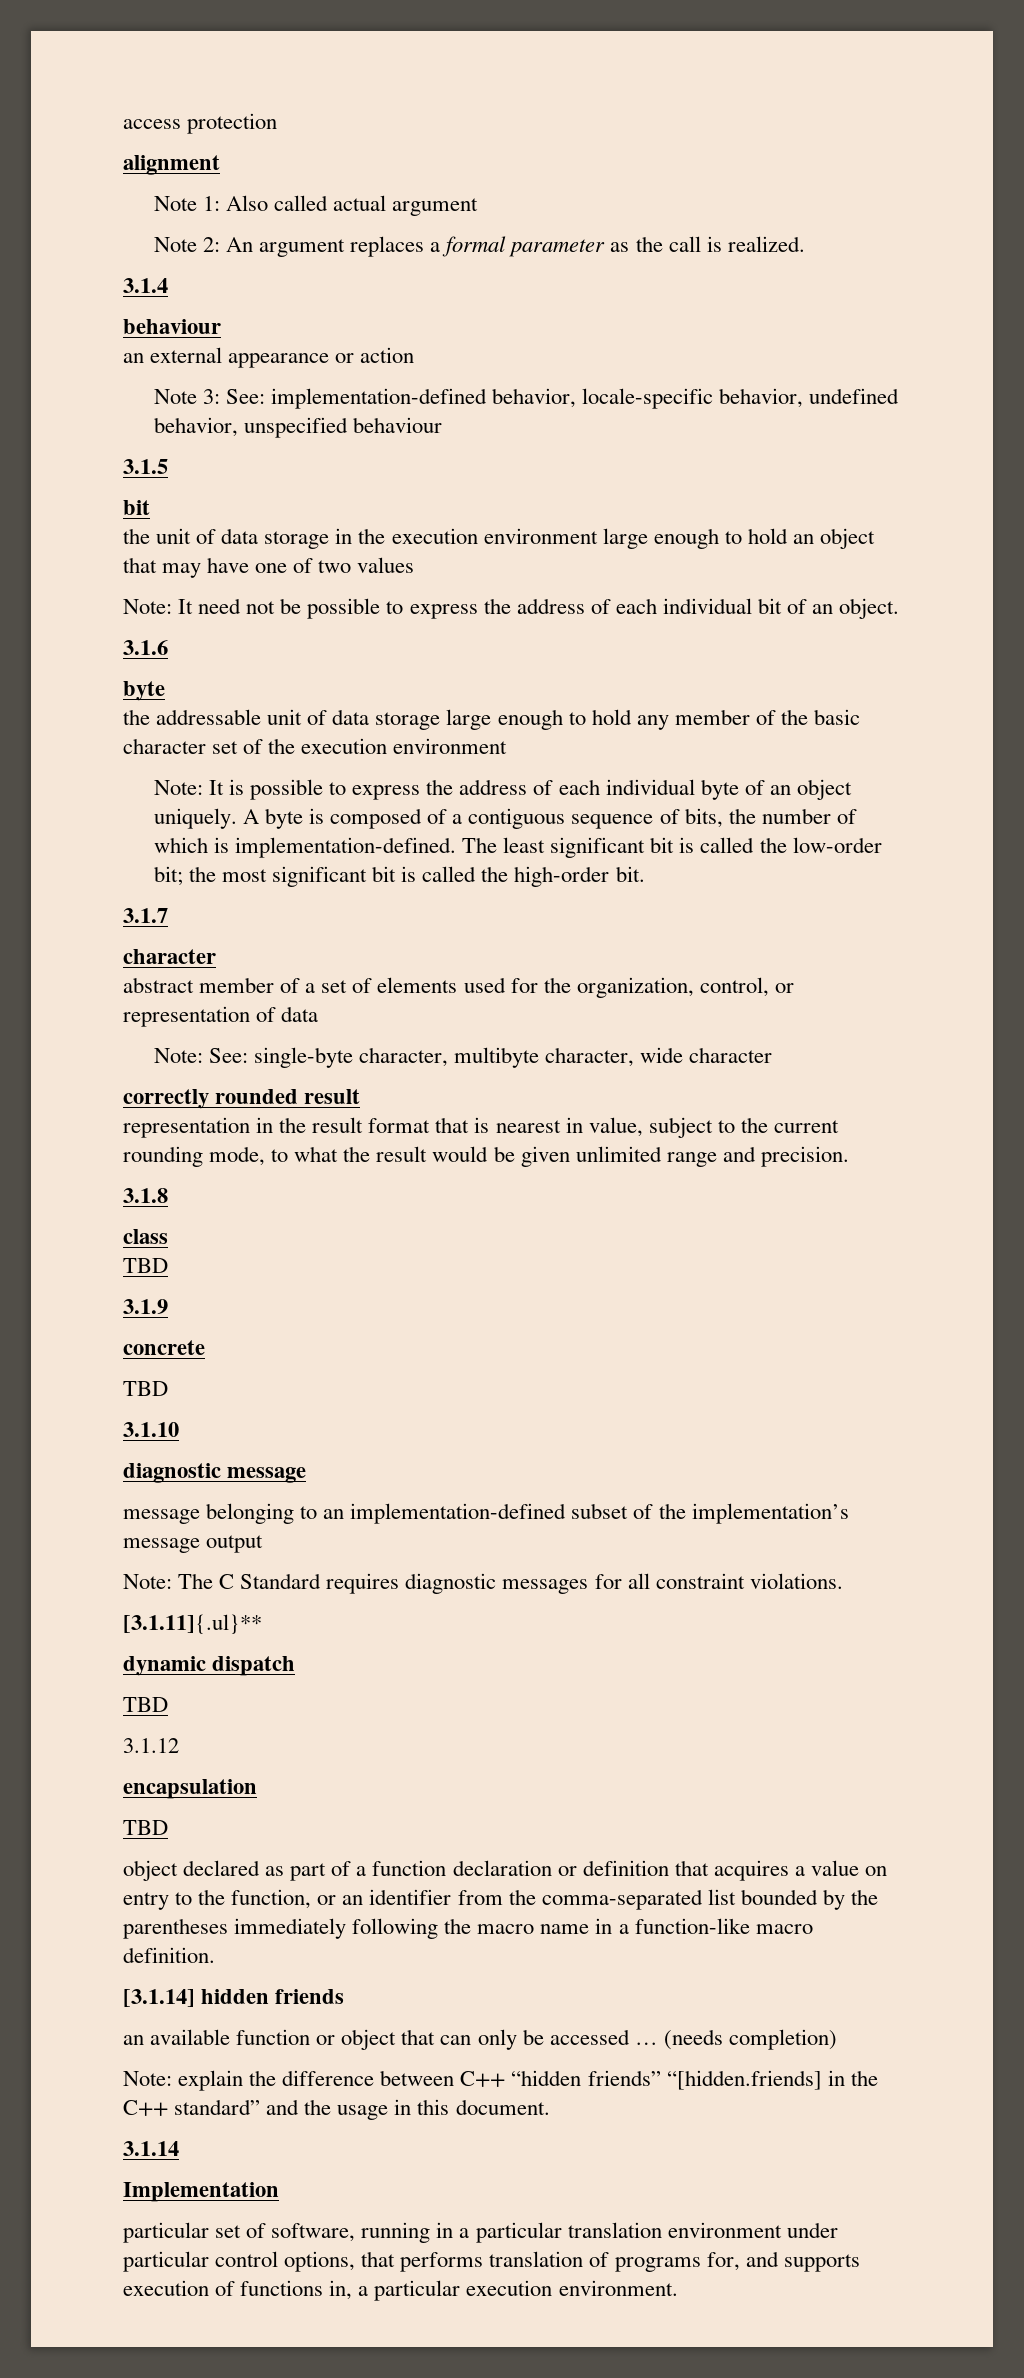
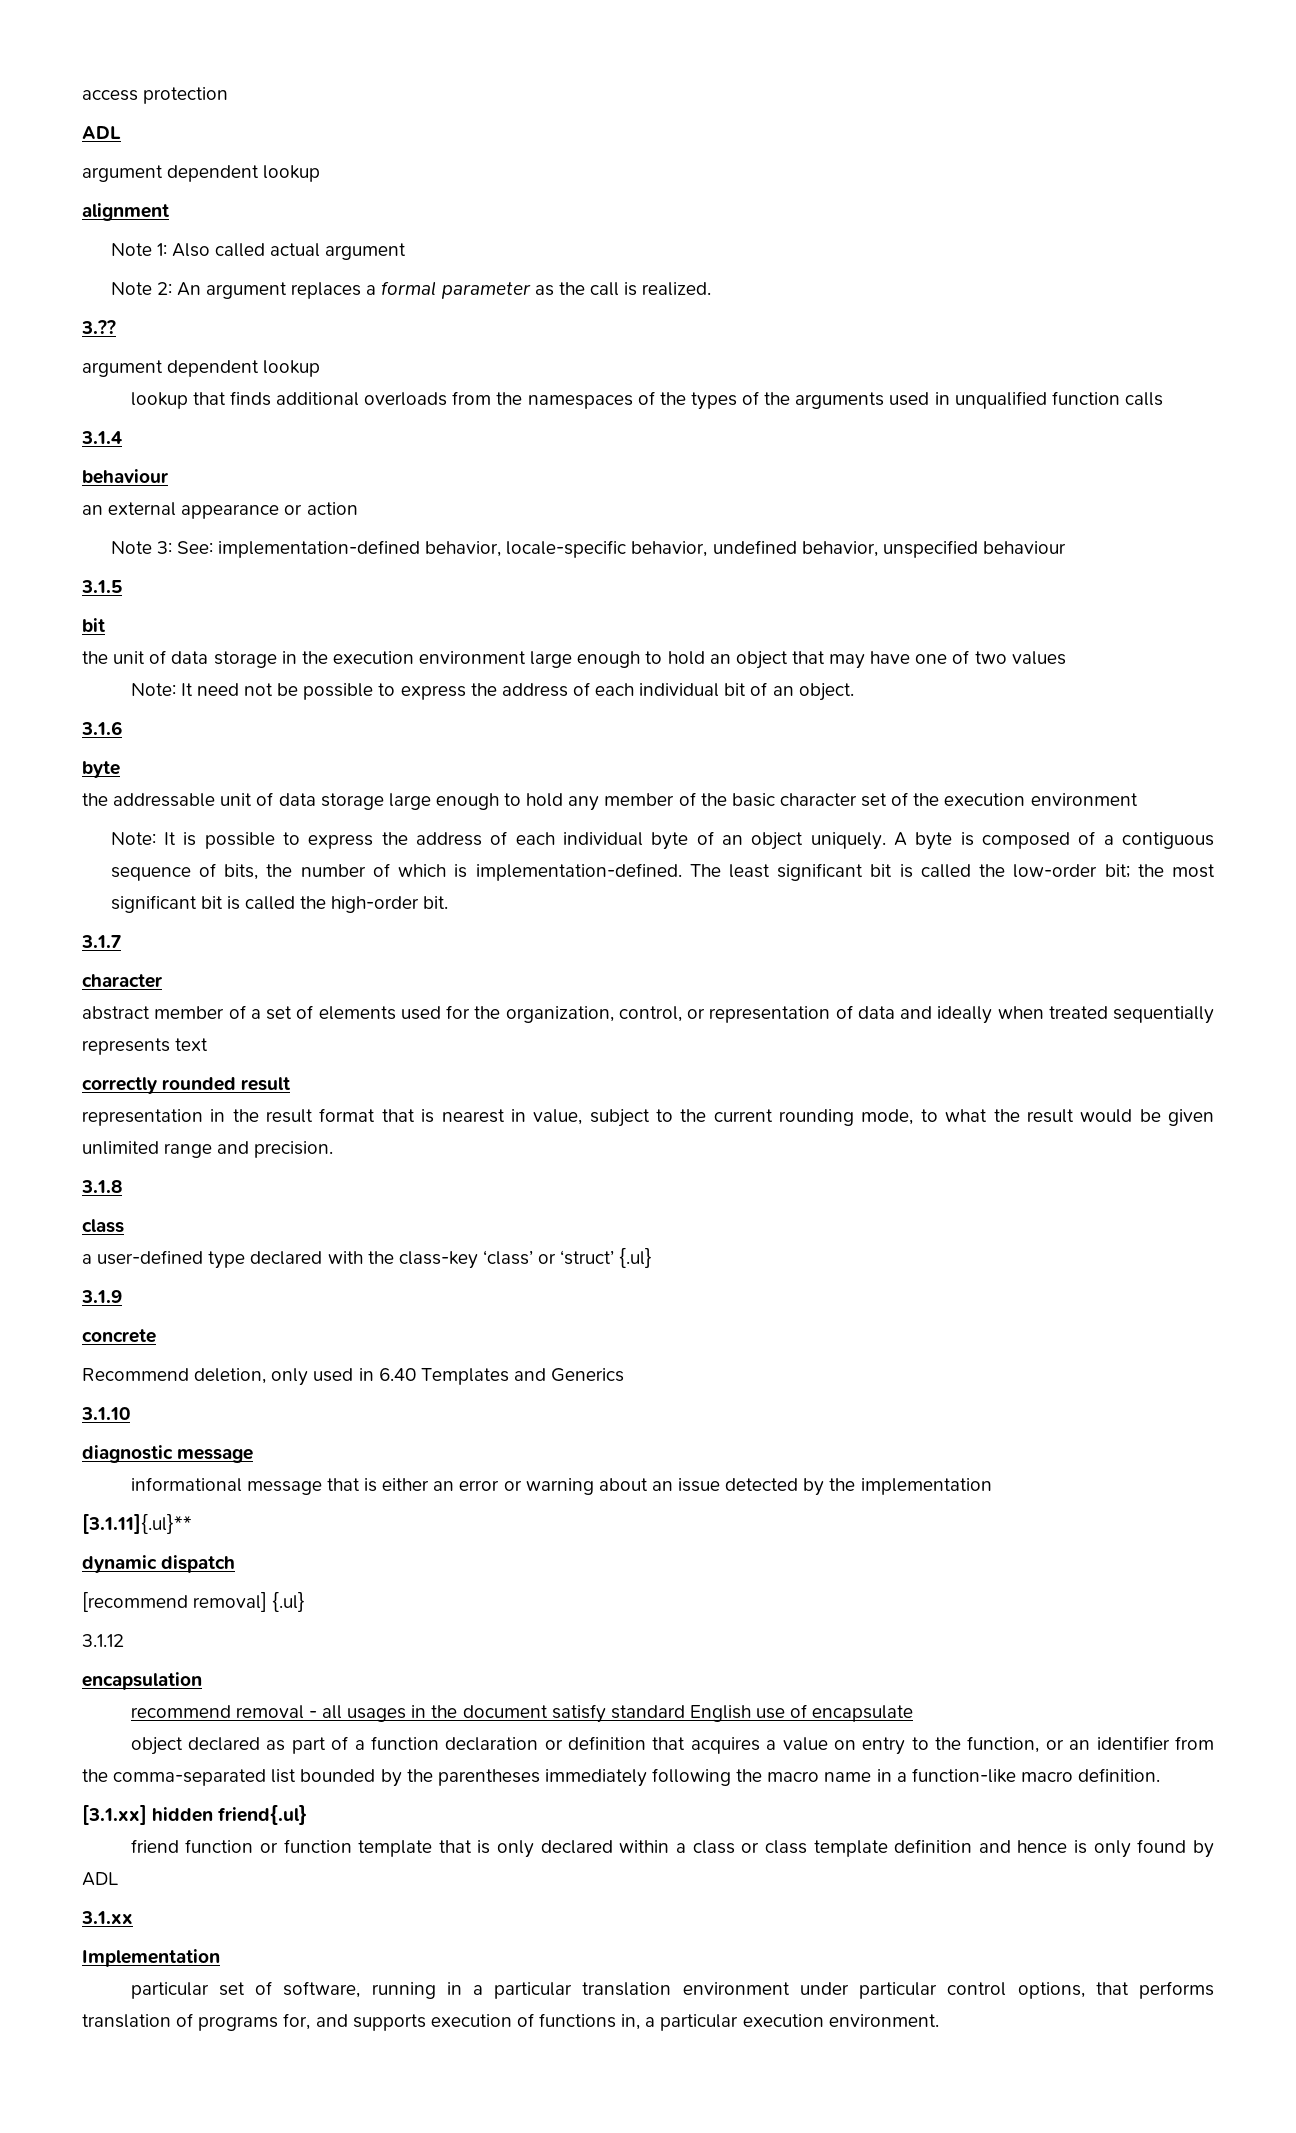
(278, 123) none -> [82,126,121,139] [82,165,321,182] // ADL // argument dependent lookup
(805, 244) none -> [81,320,116,334] [82,360,321,377] [130,391,1163,410] // 3.?? // argument dependent lookup // lookup that finds additional overloads from the namespaces of the types of the arguments used in unqualified function calls
[153,1047,773,1068] // Note: See: single-byte character, multibyte character, wide character -> [900,1006,1214,1024] [82,1038,209,1055] and ideally when treated sequentially represents text
[123,1258,168,1273] [123,1299,168,1314] [123,1340,205,1355] [123,1381,168,1396] [123,1422,179,1437] [123,1463,307,1483] [123,1503,849,1524] [123,1535,264,1553] [123,1573,843,1594] TBD // 3.1.9 // concrete // TBD // 3.1.10 // diagnostic message // message belonging to an implementation-defined subset of the implementation’s message output // Note: The C Standard requires diagnostic messages for all constraint violations. -> [82,1248,653,1269] [81,1290,122,1303] [82,1329,156,1343] [82,1368,625,1386] [81,1407,130,1420] [82,1445,254,1463] [130,1477,992,1496] a user-defined type declared with the class-key ‘class’ or ‘struct’ {.ul} // 3.1.9 // concrete // Recommend deletion, only used in 6.40 Templates and Generics // 3.1.10 // diagnostic message // informational message that is either an error or warning about an issue detected by the implementation
[123,1697,168,1712] TBD -> [82,1592,306,1612] [recommend removal] {.ul}
[123,1820,168,1835] TBD -> [130,1704,914,1723] recommend removal - all usages in the document satisfy standard English use of encapsulate
[123,1989,345,2007] [123,2029,837,2050] [123,2070,878,2091] [123,2099,550,2120] [123,2141,179,2156] [3.1.14] hidden friends // an available function or object that can only be accessed … (needs completion) // Note: explain the difference between C++ “hidden friends” “[hidden.friends] in the C++ standard” and the usage in this document. // 3.1.14 -> [82,1805,308,1825] [130,1839,1215,1858] [82,1872,118,1886] [81,1911,133,1924] [3.1.xx] hidden friend{.ul} // friend function or function template that is only declared within a class or class template definition and hence is only found by ADL // 3.1.xx

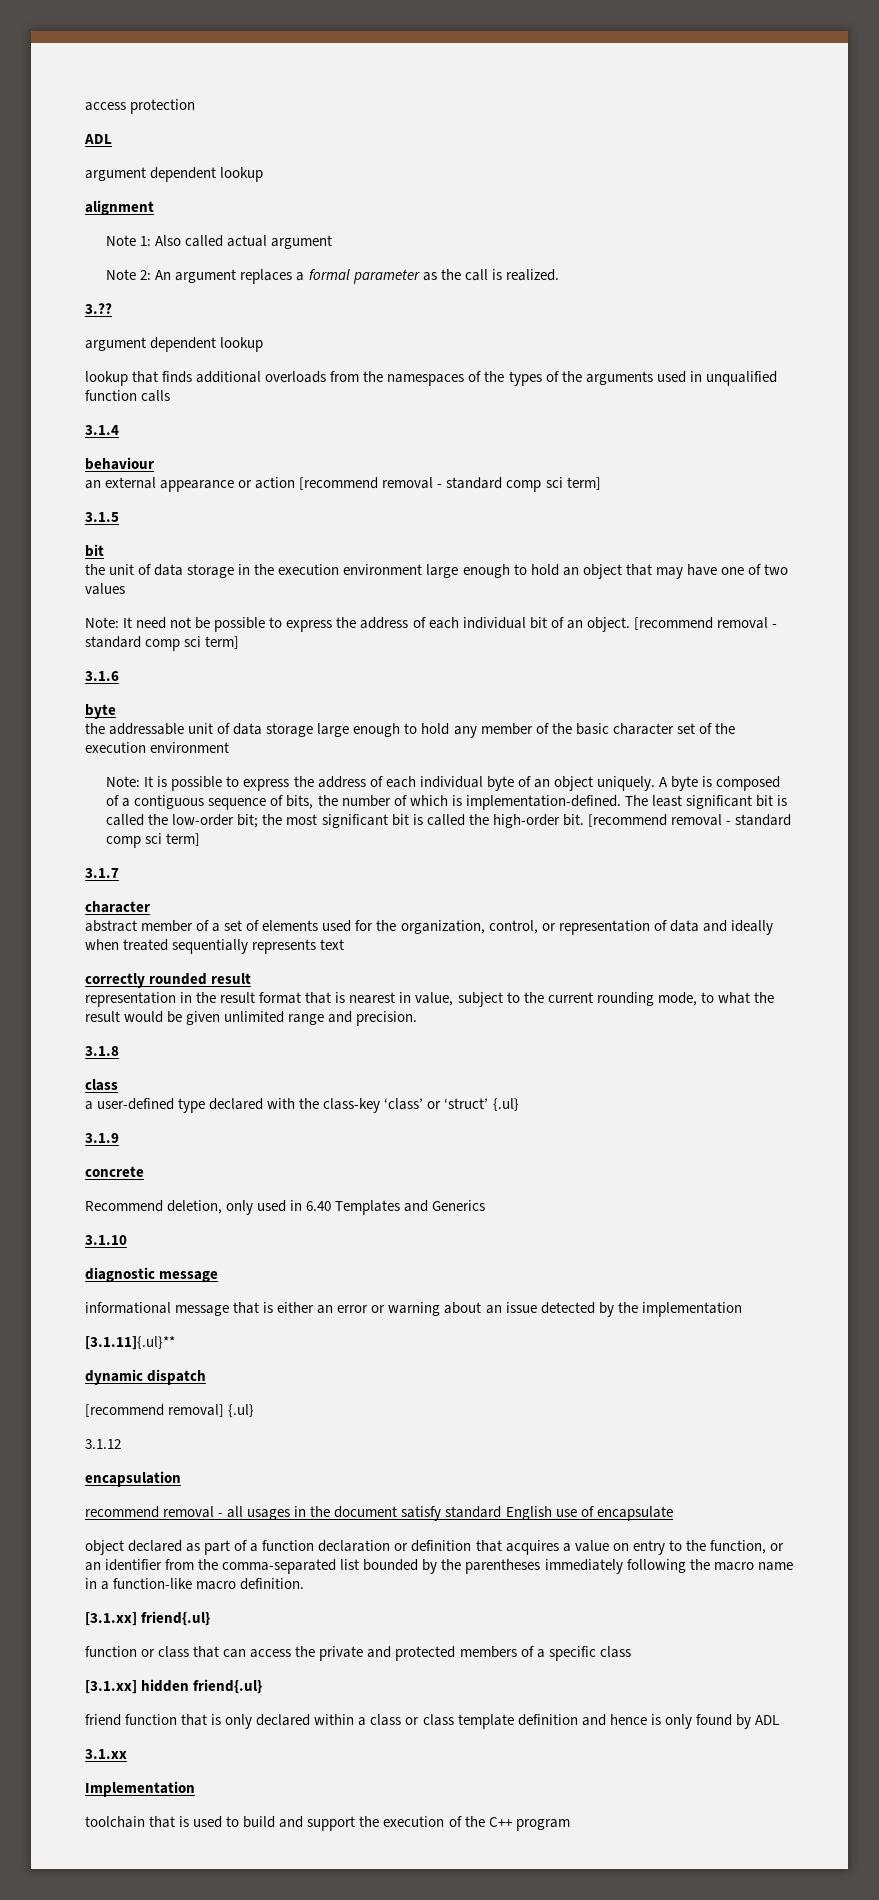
[110,540,1067,558] // Note 3: See: implementation-defined behavior, locale-specific behavior, undefined behavior, unspecified behaviour -> [299,477,601,492] [recommend removal - standard comp sci term]
(854, 692) none -> [633,617,777,630] [85,636,240,651] [recommend removal - standard comp sci term]
(449, 902) none -> [587,814,792,827] [106,833,201,848] [recommend removal - standard comp sci term]
(1161, 1775) none -> [85,1611,211,1626] [85,1646,631,1661] // [3.1.xx] friend{.ul} // function or class that can access the private and protected members of a specific class
[259,1839,433,1857] or function template -> (178, 1719) none
[130,1981,1214,1999] [82,2013,939,2031] particular set of software, running in a particular translation environment under particular control options, that performs translation of programs for, and supports execution of functions in, a particular execution environment. -> [85,1816,570,1831] toolchain that is used to build and support the execution of the C++ program

